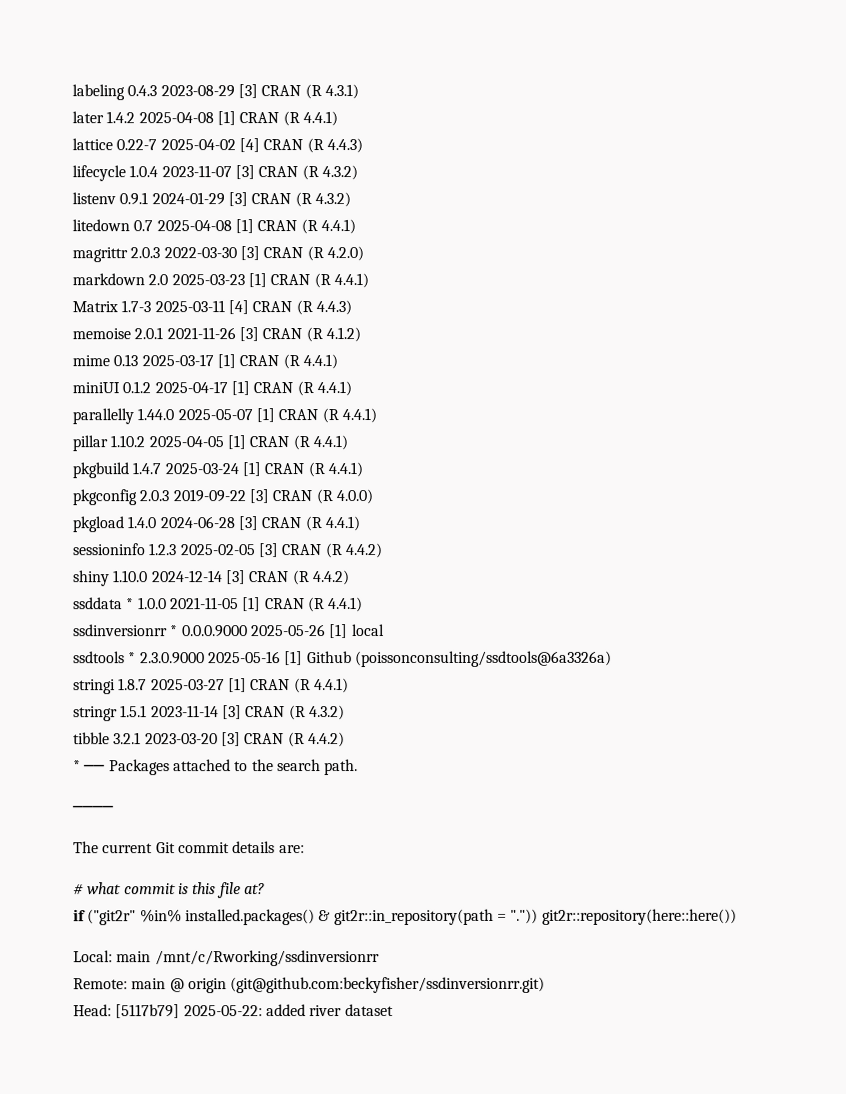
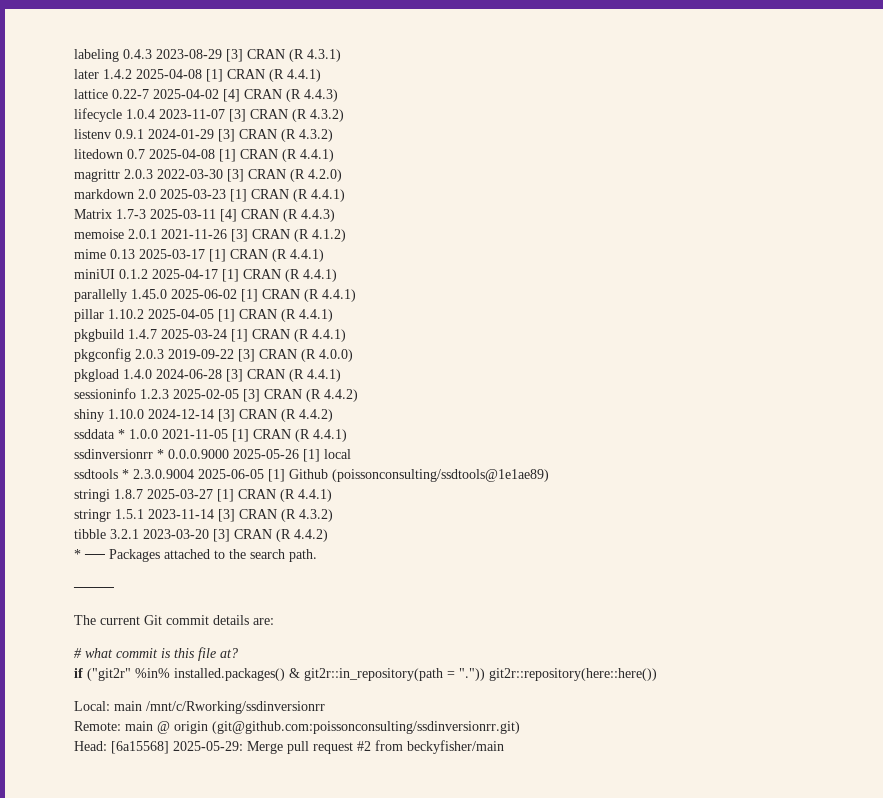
[137,408,253,421] 1.44.0 2025-05-07 -> [131,289,237,299] 1.45.0 2025-06-02
[139,651,281,665] 2.3.0.9000 2025-05-16 -> [133,469,264,479] 2.3.0.9004 2025-06-05
[354,650,612,668] (poissonconsulting/ssdtools@6a3326a) -> [332,469,549,482] (poissonconsulting/ssdtools@1e1ae89)
[230,976,546,994] (git@github.com:beckyfisher/ssdinversionrr.git) -> [212,721,520,734] (git@github.com:poissonconsulting/ssdinversionrr.git)
[115,1004,394,1019] [5117b79] 2025-05-22: added river dataset -> [111,740,504,754] [6a15568] 2025-05-29: Merge pull request #2 from beckyfisher/main

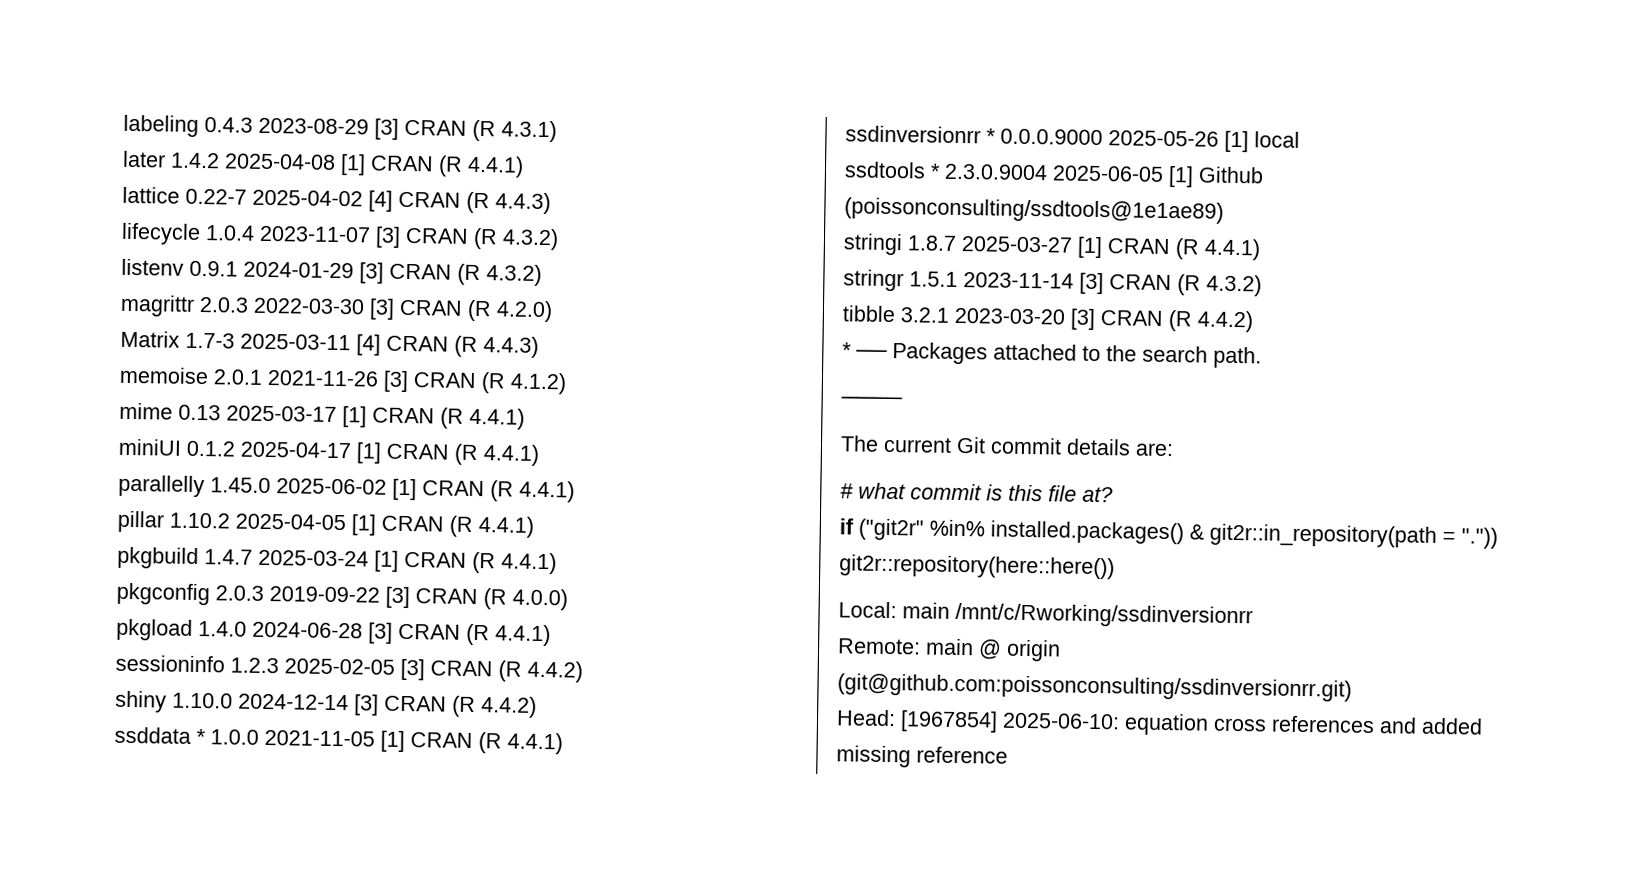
[74,149,334,162] // litedown 0.7 2025-04-08 [1] CRAN (R 4.4.1) -> (542, 275) none
[74,189,345,202] // markdown 2.0 2025-03-23 [1] CRAN (R 4.4.1) -> (553, 311) none
[111,740,504,754] [6a15568] 2025-05-29: Merge pull request #2 from beckyfisher/main -> [900,710,1483,736] [836,745,1008,768] [1967854] 2025-06-10: equation cross references and added missing reference

